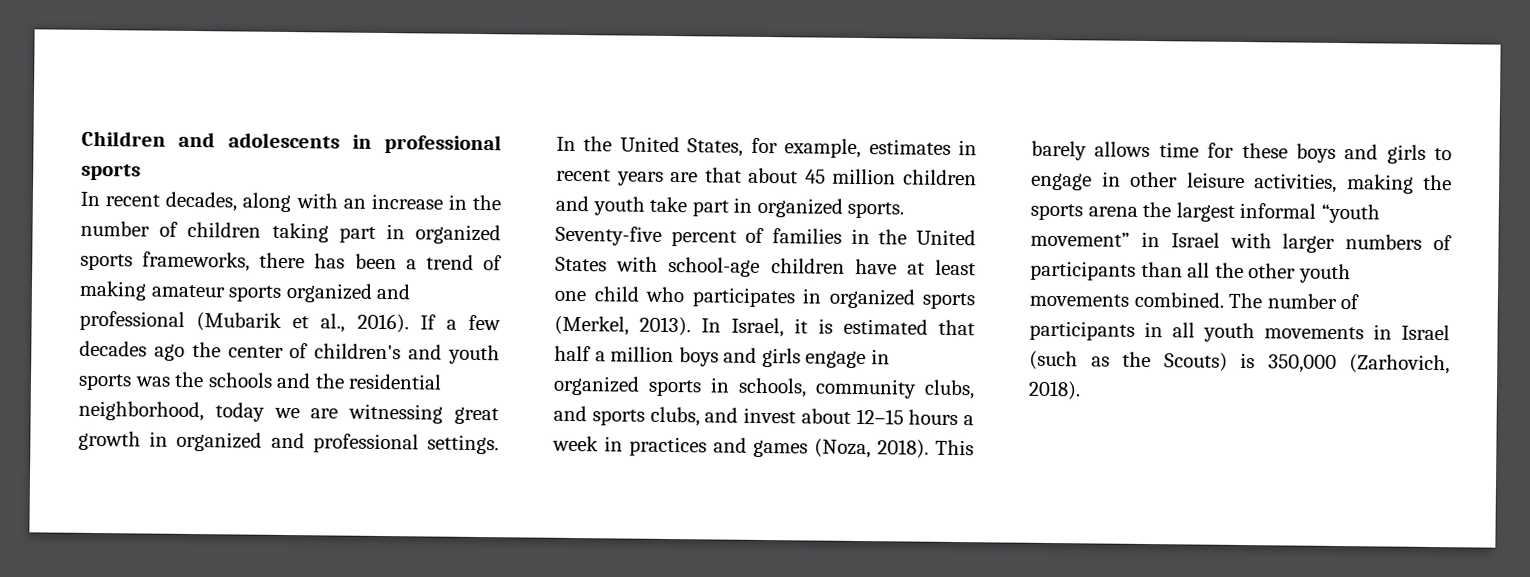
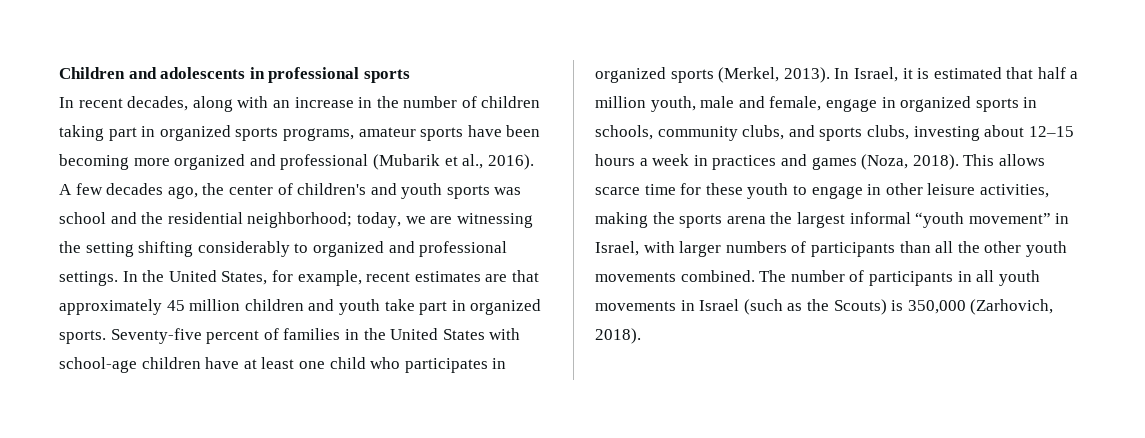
[142,251,503,272] [79,280,283,302] frameworks, there has been a trend of making amateur sports -> [282,125,541,141] [59,154,170,170] programs, amateur sports have been becoming more
[419,314,457,330] If a -> [59,184,72,195] A
[153,343,185,361] ago -> [167,186,198,199] ago,
[174,371,273,388] the schools -> [59,212,106,224] school
[78,400,265,422] neighborhood, today -> [247,212,401,228] neighborhood; today,
[454,406,500,425] [78,430,169,451] great growth in -> [59,241,309,257] the setting shifting considerably to
[868,139,977,156] [556,168,664,186] estimates in recent years -> [366,271,481,282] recent estimates
[748,167,799,184] about -> [59,299,162,315] approximately
[678,347,801,368] boys and girls -> [650,96,822,112] youth, male and female,
[704,407,796,424] and invest -> [913,126,980,141] investing
[1031,140,1151,161] barely allows -> [998,154,1045,166] [595,187,640,195] allows scarce
[1295,143,1426,164] boys and girls -> [747,183,789,199] youth
[1170,232,1220,248] Israel -> [595,241,639,256] Israel,

